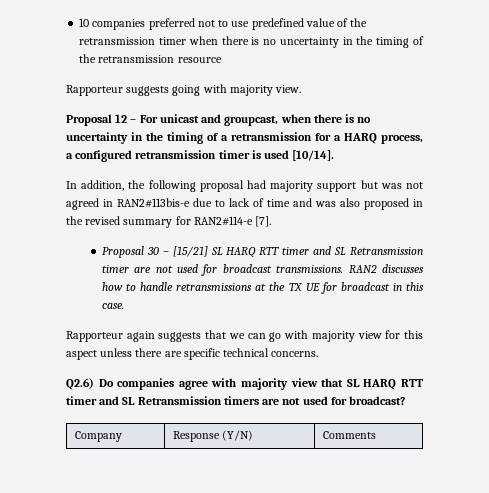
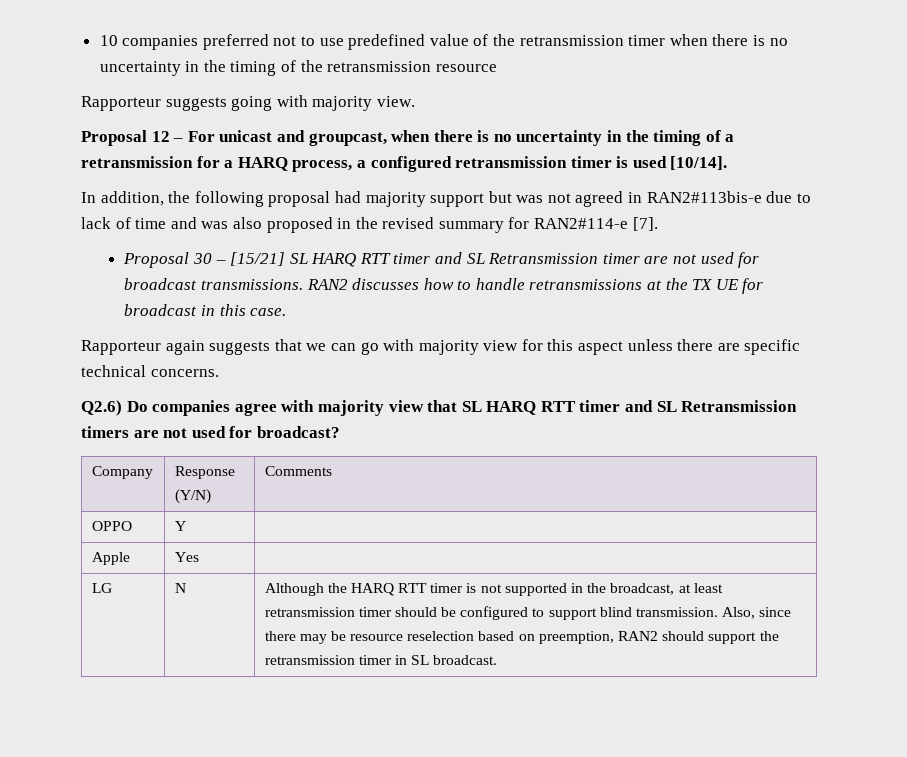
(376, 435) none -> [91,521,132,531] [174,521,186,531] [91,552,130,565] [174,552,199,562] [91,583,112,593] [174,583,186,593] [264,583,723,596] [264,606,792,620] [264,631,779,644] [264,655,498,665] // OPPO | Y | // Apple | Yes | // LG | N | Although the HARQ RTT timer is not supported in the broadcast, at least retransmission timer should be configured to support blind transmission. Also, since there may be resource reselection based on preemption, RAN2 should support the retransmission timer in SL broadcast.

